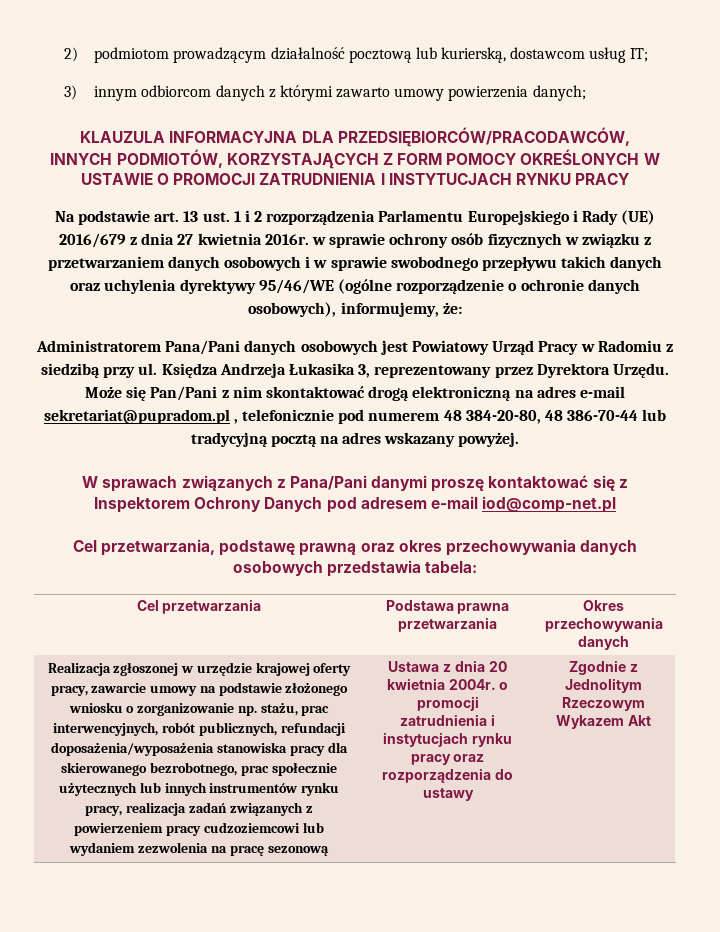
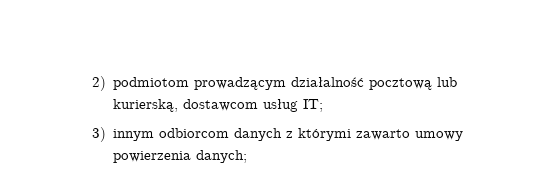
[80,127,630,147] [50,149,660,169] [80,173,630,185] [54,210,656,225] [58,233,652,248] [47,256,663,271] [70,279,640,294] [248,302,462,317] [36,340,673,355] [41,363,669,378] [85,386,625,401] [43,409,667,424] [190,432,520,447] [82,475,628,492] [93,496,617,513] [72,539,638,556] [232,560,478,577] [136,599,262,614] [385,600,510,614] [398,617,497,632] [583,600,624,611] [544,617,663,632] [578,636,629,650] [47,662,352,676] [50,682,349,696] [68,702,330,716] [53,722,346,736] [51,742,348,756] [61,762,337,776] [58,782,340,796] [85,802,313,816] [74,822,324,836] [69,842,329,856] [388,660,507,672] [386,678,509,690] [416,696,479,711] [400,714,495,726] [383,732,512,747] [410,754,485,765] [382,768,513,783] [422,788,474,801] [569,660,638,675] [565,678,642,693] [562,697,645,711] [556,715,651,729] // KLAUZULA INFORMACYJNA DLA PRZEDSIĘBIORCÓW/PRACODAWCÓW, // INNYCH PODMIOTÓW, KORZYSTAJĄCYCH Z FORM POMOCY OKREŚLONYCH W USTAWIE O PROMOCJI ZATRUDNIENIA I INSTYTUCJACH RYNKU PRACY // Na podstawie art. 13 ust. 1 i 2 rozporządzenia Parlamentu Europejskiego i Rady (UE) 2016/679 z dnia 27 kwietnia 2016r. w sprawie ochrony osób fizycznych w związku z przetwarzaniem danych osobowych i w sprawie swobodnego przepływu takich danych oraz uchylenia dyrektywy 95/46/WE (ogólne rozporządzenie o ochronie danych osobowych), informujemy, że: // Administratorem Pana/Pani danych osobowych jest Powiatowy Urząd Pracy w Radomiu z siedzibą przy ul. Księdza Andrzeja Łukasika 3, reprezentowany przez Dyrektora Urzędu. Może się Pan/Pani z nim skontaktować drogą elektroniczną na adres e-mail sekretariat@pupradom.pl , telefonicznie pod numerem 48 384-20-80, 48 386-70-44 lub tradycyjną pocztą na adres wskazany powyżej. // W sprawach związanych z Pana/Pani danymi proszę kontaktować się z Inspektorem Ochrony Danych pod adresem e-mail iod@comp-net.pl // Cel przetwarzania, podstawę prawną oraz okres przechowywania danych osobowych przedstawia tabela: // Cel przetwarzania | Podstawa prawna przetwarzania | Okres przechowywania danych // Realizacja zgłoszonej w urzędzie krajowej oferty pracy, zawarcie umowy na podstawie złożonego wniosku o zorganizowanie np. stażu, prac interwencyjnych, robót publicznych, refundacji doposażenia/wyposażenia stanowiska pracy dla skierowanego bezrobotnego, prac społecznie użytecznych lub innych instrumentów rynku pracy, realizacja zadań związanych z powierzeniem pracy cudzoziemcowi lub wydaniem zezwolenia na pracę sezonową | Ustawa z dnia 20 kwietnia 2004r. o promocji zatrudnienia i instytucjach rynku pracy oraz rozporządzenia do ustawy | Zgodnie z Jednolitym Rzeczowym Wykazem Akt -> (247, 156) none

